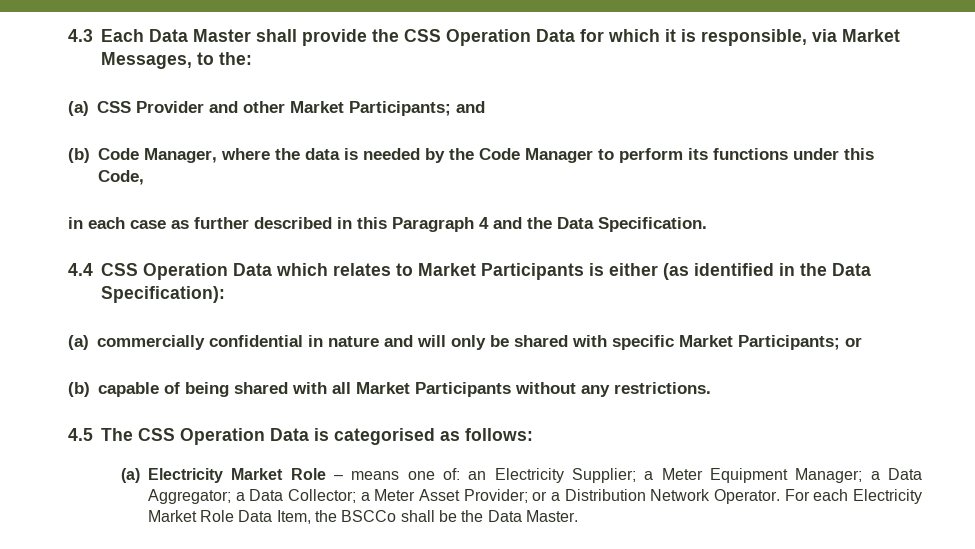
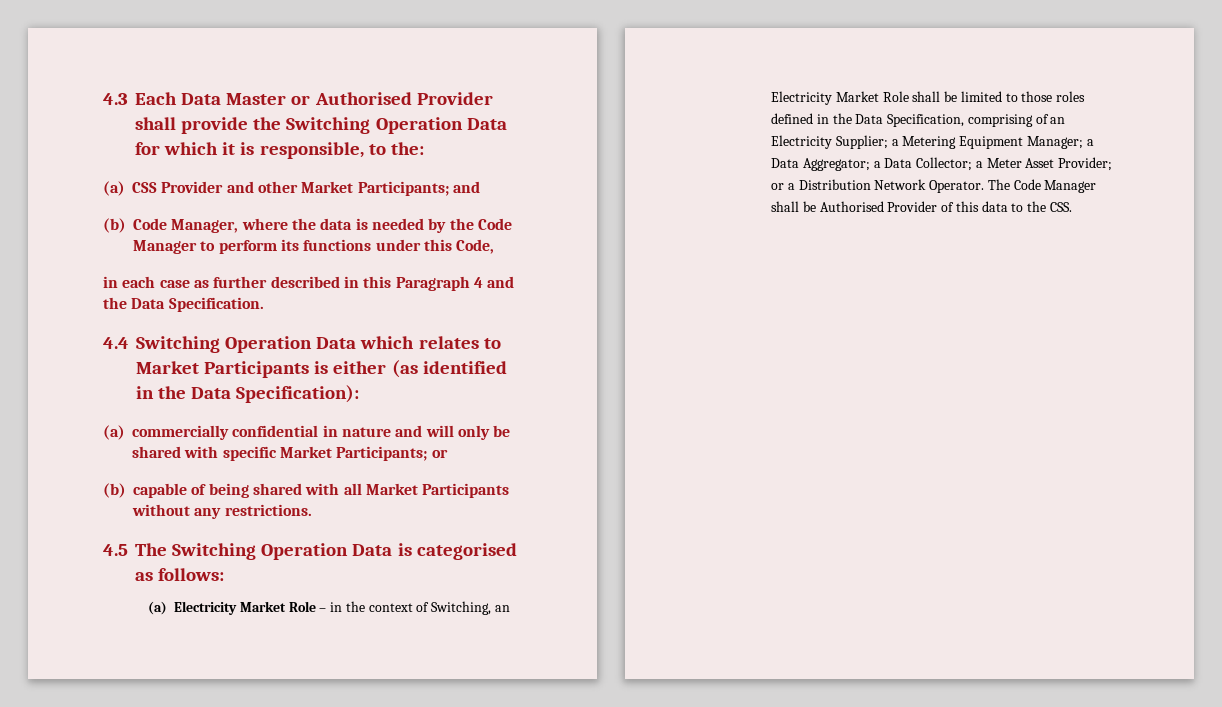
(251, 35) none -> [291,92,493,105] or Authorised Provider
[404,29,441,42] CSS -> [286,117,371,134] Switching
[812,29,900,42] [101,52,192,69] via Market Messages, -> (364, 150) none
[101,263,138,276] CSS -> [136,336,220,353] Switching
[138,428,175,441] CSS -> [172,543,257,560] Switching
[351,468,460,480] means one of: -> [330,601,510,615] [770,91,1086,105] [770,113,1049,127] in the context of Switching, an Electricity Market Role shall be limited to those roles defined in the Data Specification, comprising of
[661,468,703,480] Meter -> [902,136,957,149] Metering
[784,489,923,504] [147,510,579,524] For each Electricity Market Role Data Item, the BSCCo shall be the Data Master. -> [987,179,1097,193] [770,201,1072,212] The Code Manager shall be Authorised Provider of this data to the CSS.

